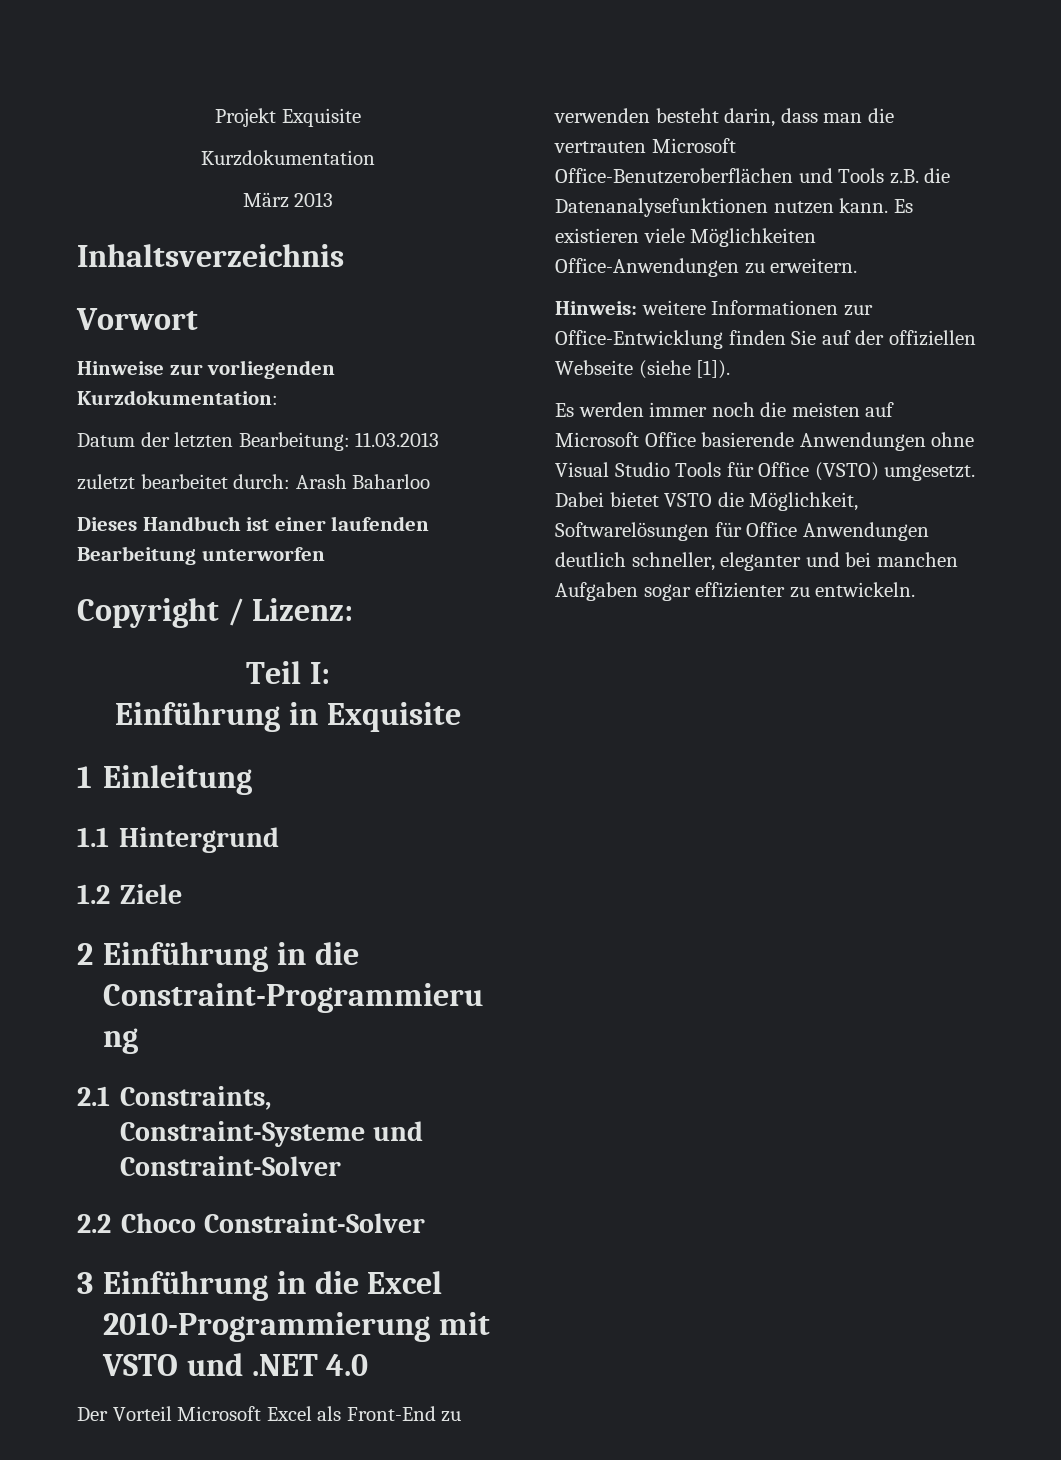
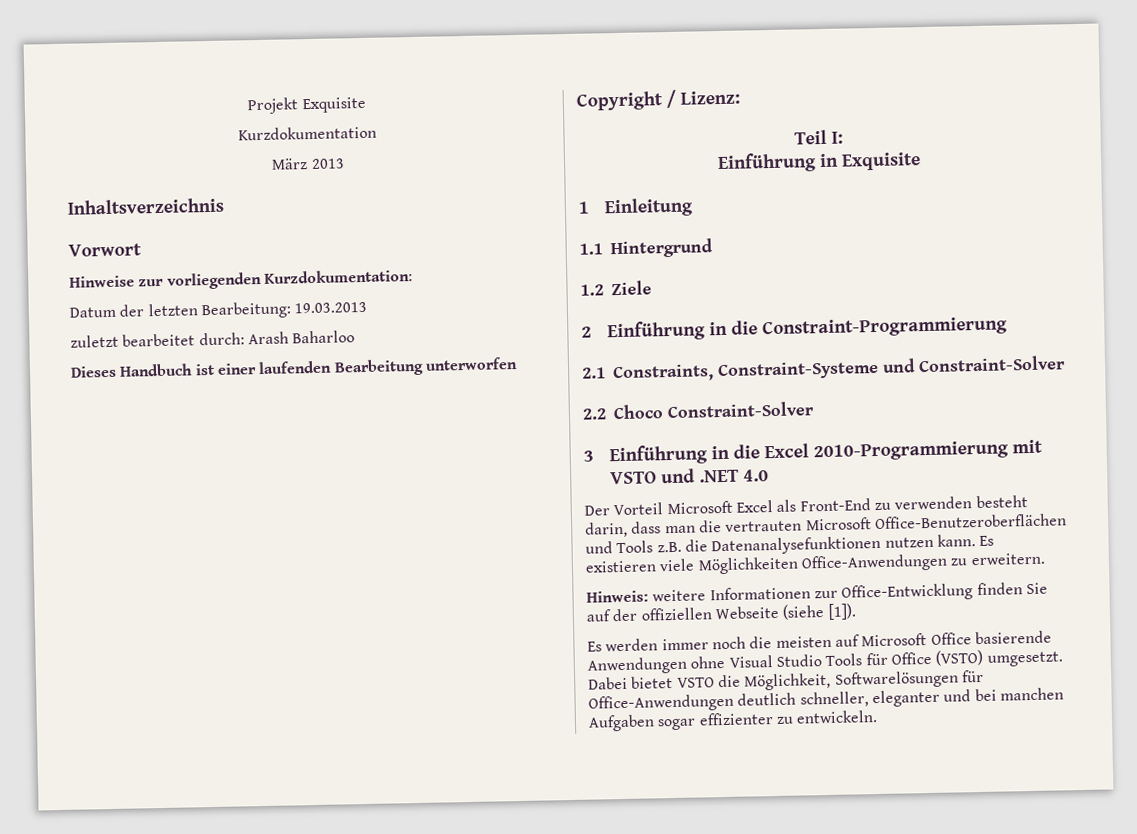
[355,432,440,447] 11.03.2013 -> [294,301,368,314] 19.03.2013
[746,522,929,541] Office Anwendungen -> [588,693,734,713] Office-Anwendungen

